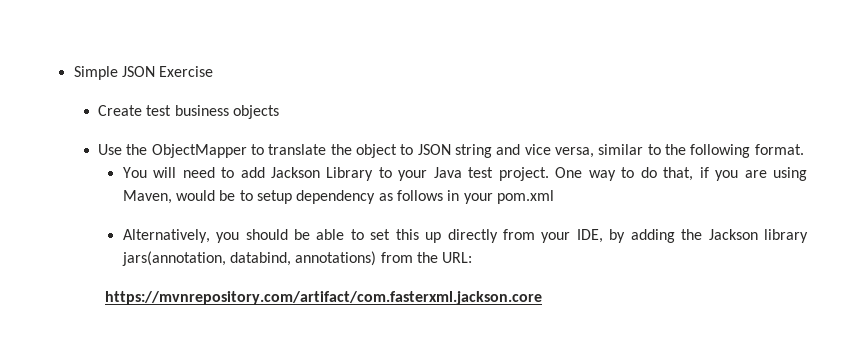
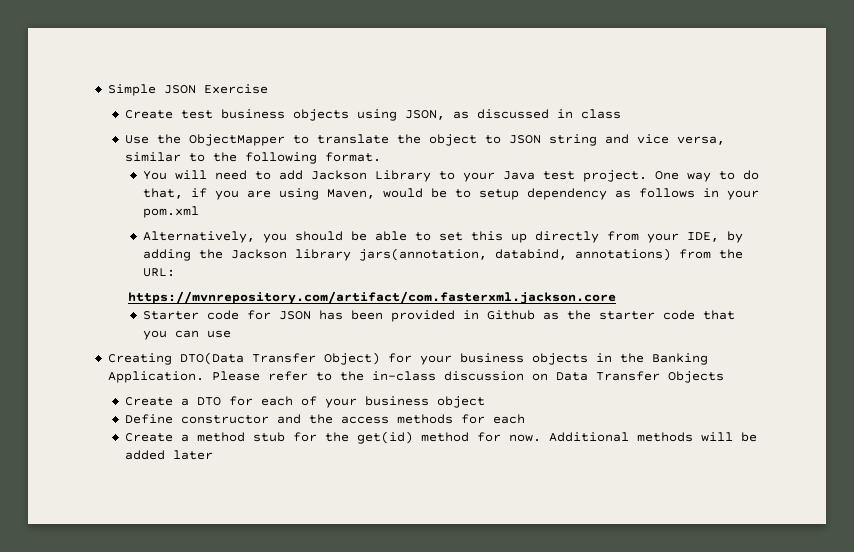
(280, 112) none -> [357,109,622,121] using JSON, as discussed in class
(543, 298) none -> [143,310,736,322] [143,330,232,340] [107,352,708,365] [107,371,724,383] [125,396,486,408] [125,414,526,424] [125,431,758,444] [125,450,214,460] // Starter code for JSON has been provided in Github as the starter code that you can use // Creating DTO(Data Transfer Object) for your business objects in the Banking Application. Please refer to the in-class discussion on Data Transfer Objects // Create a DTO for each of your business object // Define constructor and the access methods for each // Create a method stub for the get(id) method for now. Additional methods will be added later

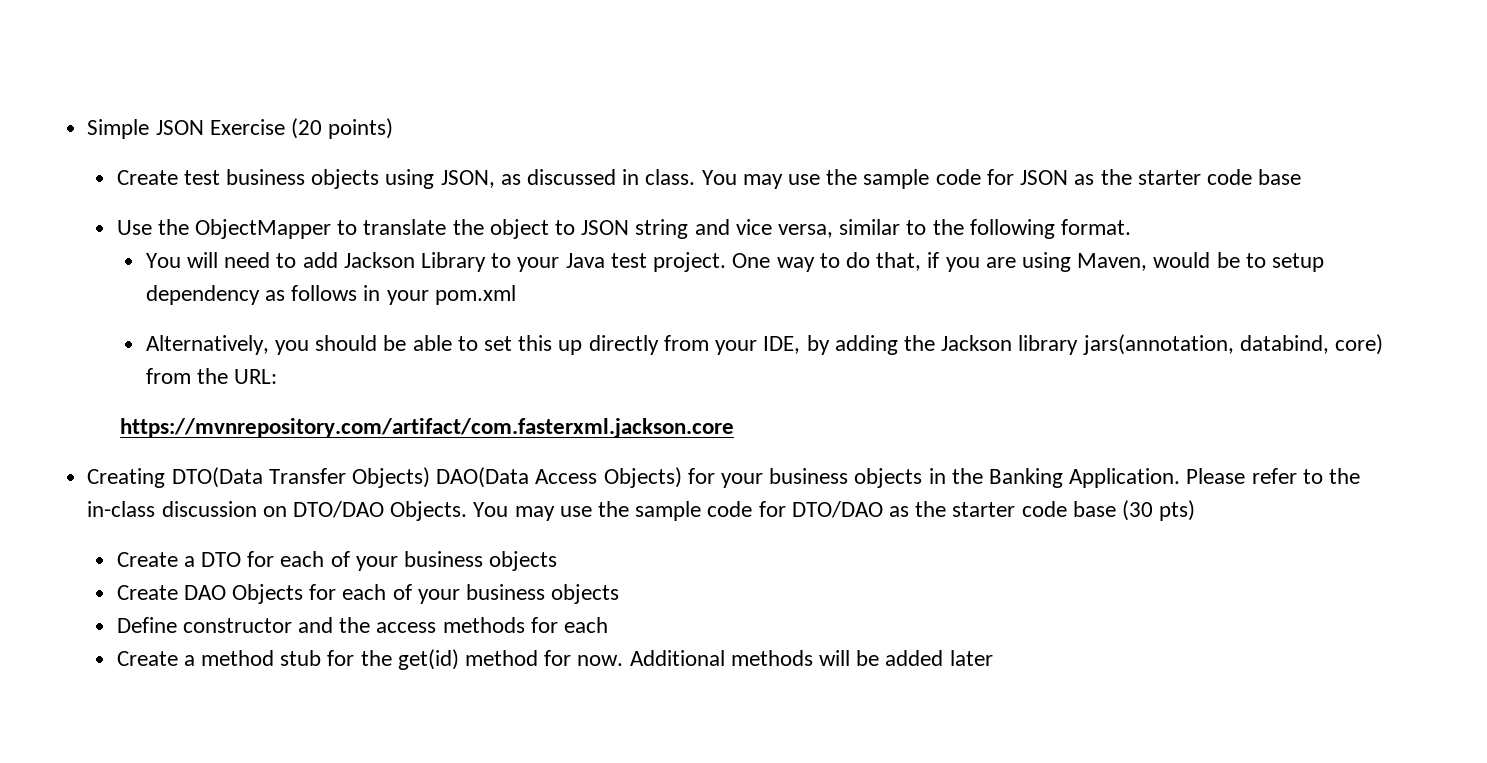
(268, 89) none -> [290,118,394,139] (20 points)
[581,109,622,119] class -> [645,169,1302,189] class. You may use the sample code for JSON as the starter code base
[575,248,672,261] annotations) -> [1334,334,1383,355] core)
[143,310,736,322] [143,330,232,340] // Starter code for JSON has been provided in Github as the starter code that you can use -> (735, 428) none
[323,352,380,365] Object) -> [351,467,682,488] Objects) DAO(Data Access Objects)
[555,371,724,383] Data Transfer Objects -> [292,500,1196,521] DTO/DAO Objects. You may use the sample code for DTO/DAO as the starter code base (30 pts)
[437,396,486,408] object -> [489,551,558,571] [116,584,620,604] objects // Create DAO Objects for each of your business objects

